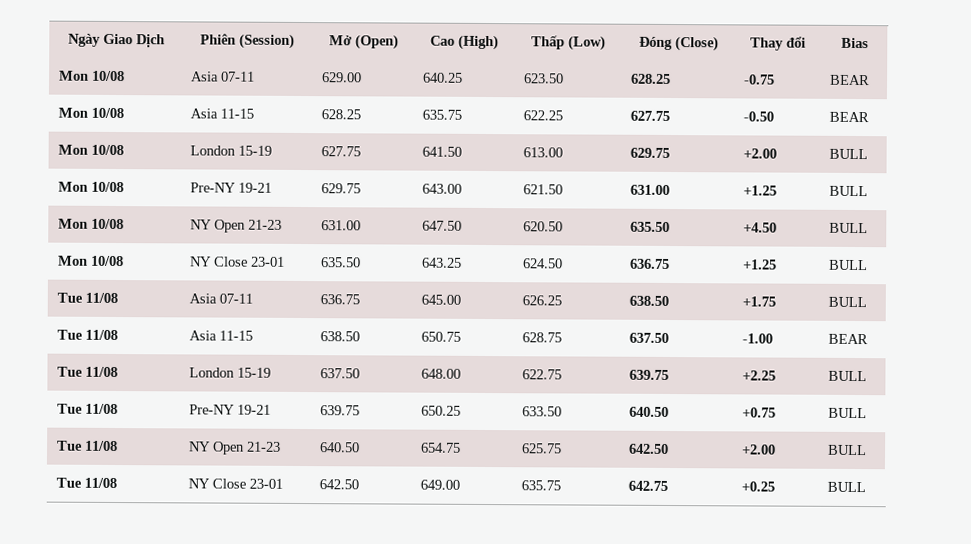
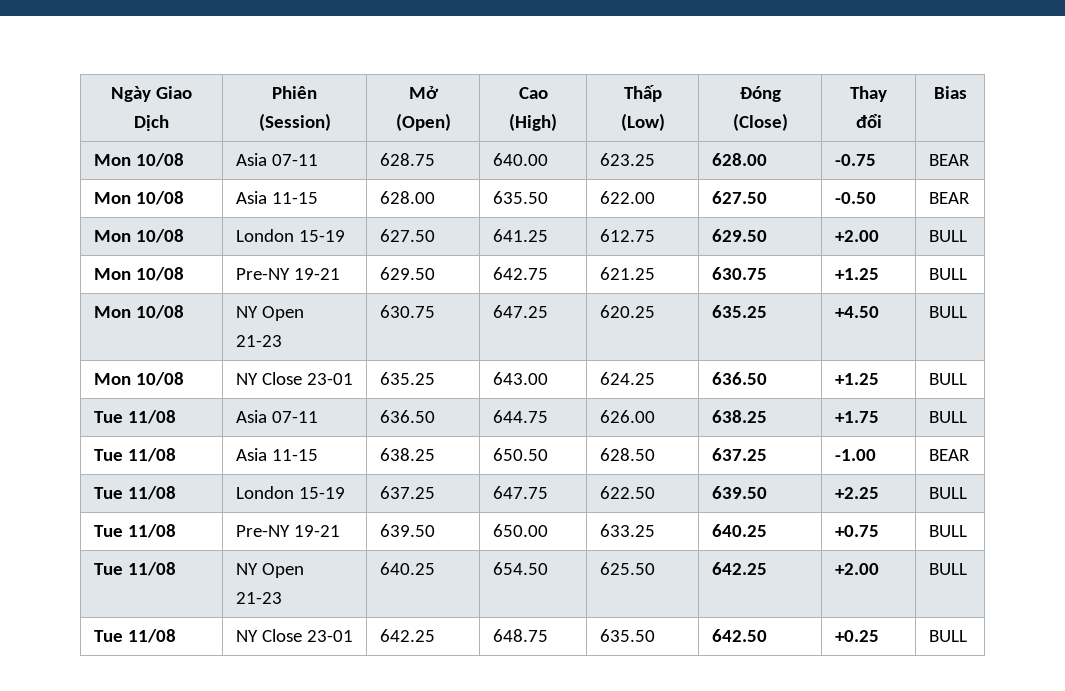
[322,72,363,83] [423,72,464,83] [524,73,565,84] [631,73,672,85] 629.00 | 640.25 | 623.50 | 628.25 -> [379,153,435,166] [492,153,548,166] [599,153,655,166] [711,153,767,166] 628.75 | 640.00 | 623.25 | 628.00
[321,109,362,120] [422,109,463,120] [523,110,564,121] [630,110,671,122] 628.25 | 635.75 | 622.25 | 627.75 -> [379,191,435,204] [492,191,548,204] [599,191,655,204] [711,191,767,204] 628.00 | 635.50 | 622.00 | 627.50
[321,146,362,157] [422,146,463,157] [523,147,564,158] [630,147,671,158] 627.75 | 641.50 | 613.00 | 629.75 -> [379,229,435,242] [492,229,548,242] [599,229,655,242] [711,229,767,242] 627.50 | 641.25 | 612.75 | 629.50
[321,183,362,194] [422,183,463,194] [523,184,564,195] [630,184,671,195] 629.75 | 643.00 | 621.50 | 631.00 -> [379,267,435,280] [492,267,548,280] [599,267,655,280] [711,267,767,280] 629.50 | 642.75 | 621.25 | 630.75
[321,220,362,231] [422,220,463,231] [523,221,564,232] [630,221,671,232] 631.00 | 647.50 | 620.50 | 635.50 -> [379,305,435,318] [492,305,548,318] [599,305,655,318] [711,305,767,318] 630.75 | 647.25 | 620.25 | 635.25
[321,257,362,268] [422,257,463,268] [523,258,564,269] [630,258,671,269] 635.50 | 643.25 | 624.50 | 636.75 -> [379,372,435,385] [492,372,548,385] [599,372,655,385] [711,372,767,385] 635.25 | 643.00 | 624.25 | 636.50
[320,294,361,305] [421,294,462,305] [522,295,563,306] [629,295,670,306] 636.75 | 645.00 | 626.25 | 638.50 -> [379,410,435,423] [492,410,548,423] [599,410,655,423] [711,410,767,423] 636.50 | 644.75 | 626.00 | 638.25
[320,331,361,342] [421,331,462,342] [522,332,563,343] [629,332,670,343] 638.50 | 650.75 | 628.75 | 637.50 -> [379,448,435,461] [492,448,548,461] [599,448,655,461] [711,448,767,461] 638.25 | 650.50 | 628.50 | 637.25
[320,368,361,379] [421,368,462,379] [522,369,563,380] [629,369,670,380] 637.50 | 648.00 | 622.75 | 639.75 -> [379,486,435,499] [492,486,548,499] [599,486,655,499] [711,486,767,499] 637.25 | 647.75 | 622.50 | 639.50
[320,405,361,416] [421,405,462,416] [522,406,563,417] [629,406,670,417] 639.75 | 650.25 | 633.50 | 640.50 -> [379,524,435,537] [492,524,548,537] [599,524,655,537] [711,524,767,537] 639.50 | 650.00 | 633.25 | 640.25
[320,442,361,453] [421,442,462,453] [522,443,563,454] [629,443,670,454] 640.50 | 654.75 | 625.75 | 642.50 -> [379,562,435,575] [492,562,548,575] [599,562,655,575] [711,562,767,575] 640.25 | 654.50 | 625.50 | 642.25
[319,479,360,490] [420,479,461,490] [521,480,562,491] [628,480,669,491] 642.50 | 649.00 | 635.75 | 642.75 -> [379,629,435,642] [492,629,548,642] [599,629,655,642] [711,629,767,642] 642.25 | 648.75 | 635.50 | 642.50

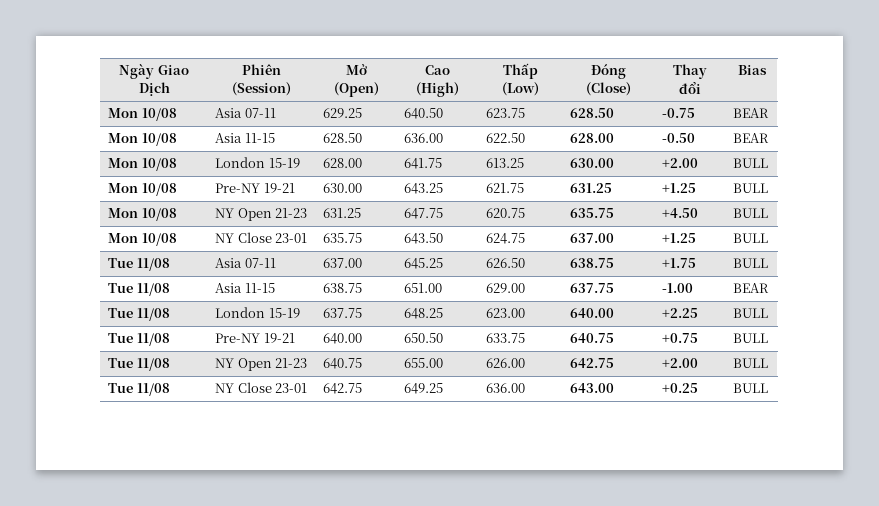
[379,153,435,166] [492,153,548,166] [599,153,655,166] [711,153,767,166] 628.75 | 640.00 | 623.25 | 628.00 -> [323,108,363,118] [404,108,444,119] [486,108,526,118] [570,108,615,118] 629.25 | 640.50 | 623.75 | 628.50
[379,191,435,204] [492,191,548,204] [599,191,655,204] [711,191,767,204] 628.00 | 635.50 | 622.00 | 627.50 -> [323,133,363,143] [404,133,444,143] [486,133,526,143] [570,133,615,143] 628.50 | 636.00 | 622.50 | 628.00
[379,229,435,242] [492,229,548,242] [599,229,655,242] [711,229,767,242] 627.50 | 641.25 | 612.75 | 629.50 -> [323,158,363,168] [404,158,443,169] [486,158,525,168] [570,158,615,168] 628.00 | 641.75 | 613.25 | 630.00
[379,267,435,280] [492,267,548,280] [599,267,655,280] [711,267,767,280] 629.50 | 642.75 | 621.25 | 630.75 -> [323,183,363,193] [404,183,444,194] [486,183,525,193] [570,183,613,193] 630.00 | 643.25 | 621.75 | 631.25
[379,305,435,318] [492,305,548,318] [599,305,655,318] [711,305,767,318] 630.75 | 647.25 | 620.25 | 635.25 -> [323,208,362,218] [404,208,444,219] [486,208,526,218] [570,208,615,218] 631.25 | 647.75 | 620.75 | 635.75
[379,372,435,385] [492,372,548,385] [599,372,655,385] [711,372,767,385] 635.25 | 643.00 | 624.25 | 636.50 -> [323,233,363,243] [404,233,444,244] [486,233,526,244] [570,233,615,243] 635.75 | 643.50 | 624.75 | 637.00
[379,410,435,423] [492,410,548,423] [599,410,655,423] [711,410,767,423] 636.50 | 644.75 | 626.00 | 638.25 -> [323,258,363,268] [404,258,444,269] [486,258,526,268] [570,258,615,268] 637.00 | 645.25 | 626.50 | 638.75
[379,448,435,461] [492,448,548,461] [599,448,655,461] [711,448,767,461] 638.25 | 650.50 | 628.50 | 637.25 -> [323,283,363,293] [404,283,443,293] [486,283,526,293] [570,283,615,293] 638.75 | 651.00 | 629.00 | 637.75
[379,486,435,499] [492,486,548,499] [599,486,655,499] [711,486,767,499] 637.25 | 647.75 | 622.50 | 639.50 -> [323,308,363,318] [404,308,444,319] [486,308,526,318] [570,308,615,318] 637.75 | 648.25 | 623.00 | 640.00
[379,524,435,537] [492,524,548,537] [599,524,655,537] [711,524,767,537] 639.50 | 650.00 | 633.25 | 640.25 -> [323,333,363,344] [404,333,444,343] [486,333,526,343] [570,333,615,343] 640.00 | 650.50 | 633.75 | 640.75
[379,562,435,575] [492,562,548,575] [599,562,655,575] [711,562,767,575] 640.25 | 654.50 | 625.50 | 642.25 -> [323,358,363,369] [404,358,444,368] [486,358,526,368] [570,358,615,368] 640.75 | 655.00 | 626.00 | 642.75
[379,629,435,642] [492,629,548,642] [599,629,655,642] [711,629,767,642] 642.25 | 648.75 | 635.50 | 642.50 -> [323,383,363,394] [404,383,444,394] [486,383,526,393] [570,383,615,393] 642.75 | 649.25 | 636.00 | 643.00

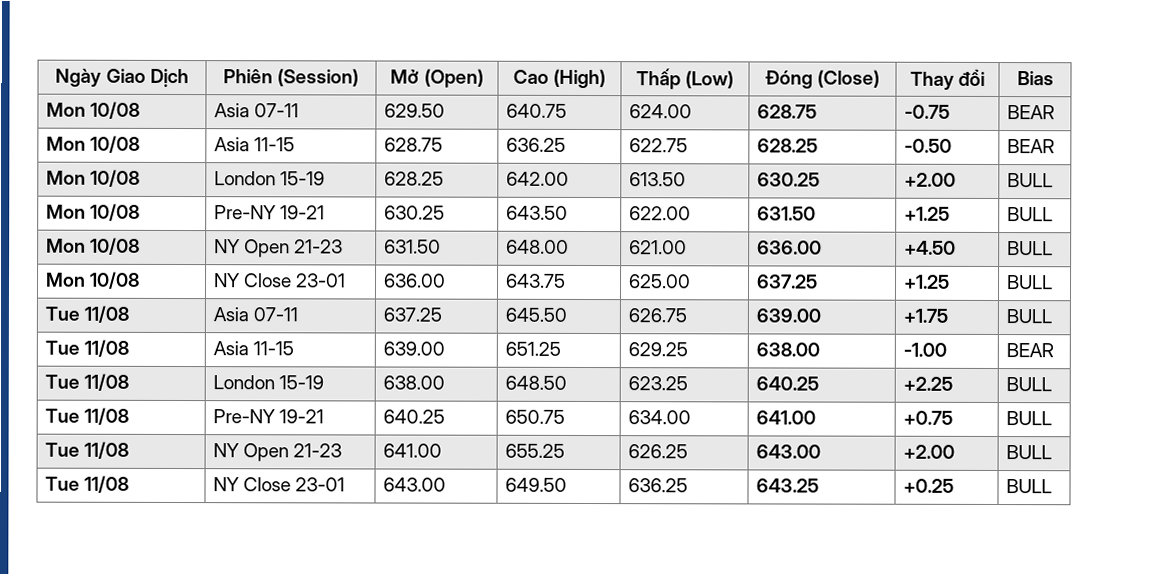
[323,108,363,118] [404,108,444,119] [486,108,526,118] [570,108,615,118] 629.25 | 640.50 | 623.75 | 628.50 -> [383,103,445,118] [505,103,567,118] [628,104,692,119] [756,104,817,119] 629.50 | 640.75 | 624.00 | 628.75
[323,133,363,143] [404,133,444,143] [486,133,526,143] [570,133,615,143] 628.50 | 636.00 | 622.50 | 628.00 -> [383,137,443,152] [505,137,566,152] [628,138,688,153] [756,138,818,153] 628.75 | 636.25 | 622.75 | 628.25
[323,158,363,168] [404,158,443,169] [486,158,525,168] [570,158,615,168] 628.00 | 641.75 | 613.25 | 630.00 -> [383,171,444,186] [505,171,569,186] [628,172,686,187] [756,172,820,187] 628.25 | 642.00 | 613.50 | 630.25
[323,183,363,193] [404,183,444,194] [486,183,525,193] [570,183,613,193] 630.00 | 643.25 | 621.75 | 631.25 -> [383,205,445,220] [505,205,568,220] [628,206,691,221] [756,206,816,221] 630.25 | 643.50 | 622.00 | 631.50
[323,208,362,218] [404,208,444,219] [486,208,526,218] [570,208,615,218] 631.25 | 647.75 | 620.75 | 635.75 -> [383,239,441,254] [505,239,569,254] [628,240,687,255] [756,240,822,255] 631.50 | 648.00 | 621.00 | 636.00
[323,233,363,243] [404,233,444,244] [486,233,526,244] [570,233,615,243] 635.75 | 643.50 | 624.75 | 637.00 -> [383,273,446,288] [505,273,566,288] [628,274,691,289] [756,274,818,289] 636.00 | 643.75 | 625.00 | 637.25
[323,258,363,268] [404,258,444,269] [486,258,526,268] [570,258,615,268] 637.00 | 645.25 | 626.50 | 638.75 -> [382,307,442,322] [504,307,567,322] [627,308,687,323] [755,308,821,323] 637.25 | 645.50 | 626.75 | 639.00
[323,283,363,293] [404,283,443,293] [486,283,526,293] [570,283,615,293] 638.75 | 651.00 | 629.00 | 637.75 -> [382,341,445,356] [504,341,561,356] [627,342,688,357] [755,342,820,357] 639.00 | 651.25 | 629.25 | 638.00
[323,308,363,318] [404,308,444,319] [486,308,526,318] [570,308,615,318] 637.75 | 648.25 | 623.00 | 640.00 -> [382,375,445,390] [504,375,567,390] [627,376,688,391] [755,376,819,391] 638.00 | 648.50 | 623.25 | 640.25
[323,333,363,344] [404,333,444,343] [486,333,526,343] [570,333,615,343] 640.00 | 650.50 | 633.75 | 640.75 -> [382,409,445,424] [504,409,565,424] [627,410,691,425] [755,410,816,425] 640.25 | 650.75 | 634.00 | 641.00
[323,358,363,369] [404,358,444,368] [486,358,526,368] [570,358,615,368] 640.75 | 655.00 | 626.00 | 642.75 -> [382,443,442,458] [504,443,565,458] [627,444,688,459] [755,444,821,459] 641.00 | 655.25 | 626.25 | 643.00
[323,383,363,394] [404,383,444,394] [486,383,526,393] [570,383,615,393] 642.75 | 649.25 | 636.00 | 643.00 -> [382,477,446,492] [504,477,567,492] [627,478,688,493] [755,478,819,493] 643.00 | 649.50 | 636.25 | 643.25

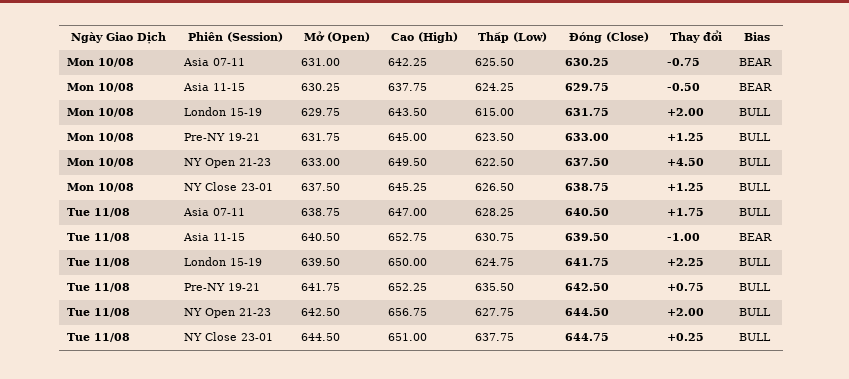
[383,103,445,118] [505,103,567,118] [628,104,692,119] [756,104,817,119] 629.50 | 640.75 | 624.00 | 628.75 -> [300,58,340,66] [387,58,427,66] [474,58,514,66] [564,58,609,66] 631.00 | 642.25 | 625.50 | 630.25
[383,137,443,152] [505,137,566,152] [628,138,688,153] [756,138,818,153] 628.75 | 636.25 | 622.75 | 628.25 -> [300,83,340,91] [387,83,427,91] [474,83,514,91] [564,83,609,91] 630.25 | 637.75 | 624.25 | 629.75
[383,171,444,186] [505,171,569,186] [628,172,686,187] [756,172,820,187] 628.25 | 642.00 | 613.50 | 630.25 -> [300,108,340,116] [387,108,427,116] [474,108,514,116] [564,108,609,116] 629.75 | 643.50 | 615.00 | 631.75
[383,205,445,220] [505,205,568,220] [628,206,691,221] [756,206,816,221] 630.25 | 643.50 | 622.00 | 631.50 -> [300,133,340,141] [387,133,427,141] [474,133,514,141] [564,133,609,141] 631.75 | 645.00 | 623.50 | 633.00
[383,239,441,254] [505,239,569,254] [628,240,687,255] [756,240,822,255] 631.50 | 648.00 | 621.00 | 636.00 -> [300,158,340,166] [387,158,427,166] [474,158,514,166] [564,158,609,166] 633.00 | 649.50 | 622.50 | 637.50
[383,273,446,288] [505,273,566,288] [628,274,691,289] [756,274,818,289] 636.00 | 643.75 | 625.00 | 637.25 -> [300,183,340,191] [387,183,427,191] [474,183,514,191] [564,183,609,191] 637.50 | 645.25 | 626.50 | 638.75
[382,307,442,322] [504,307,567,322] [627,308,687,323] [755,308,821,323] 637.25 | 645.50 | 626.75 | 639.00 -> [300,208,340,216] [387,208,427,216] [474,208,514,216] [564,208,609,216] 638.75 | 647.00 | 628.25 | 640.50
[382,341,445,356] [504,341,561,356] [627,342,688,357] [755,342,820,357] 639.00 | 651.25 | 629.25 | 638.00 -> [300,233,340,241] [387,233,427,241] [474,233,514,241] [564,233,609,241] 640.50 | 652.75 | 630.75 | 639.50
[382,375,445,390] [504,375,567,390] [627,376,688,391] [755,376,819,391] 638.00 | 648.50 | 623.25 | 640.25 -> [300,258,340,266] [387,258,427,266] [474,258,514,266] [564,258,609,266] 639.50 | 650.00 | 624.75 | 641.75
[382,409,445,424] [504,409,565,424] [627,410,691,425] [755,410,816,425] 640.25 | 650.75 | 634.00 | 641.00 -> [300,283,340,291] [387,283,427,291] [474,283,514,291] [564,283,609,291] 641.75 | 652.25 | 635.50 | 642.50
[382,443,442,458] [504,443,565,458] [627,444,688,459] [755,444,821,459] 641.00 | 655.25 | 626.25 | 643.00 -> [300,308,340,316] [387,308,427,316] [474,308,514,316] [564,308,609,316] 642.50 | 656.75 | 627.75 | 644.50
[382,477,446,492] [504,477,567,492] [627,478,688,493] [755,478,819,493] 643.00 | 649.50 | 636.25 | 643.25 -> [300,333,340,341] [387,333,427,341] [474,333,514,341] [564,333,609,341] 644.50 | 651.00 | 637.75 | 644.75

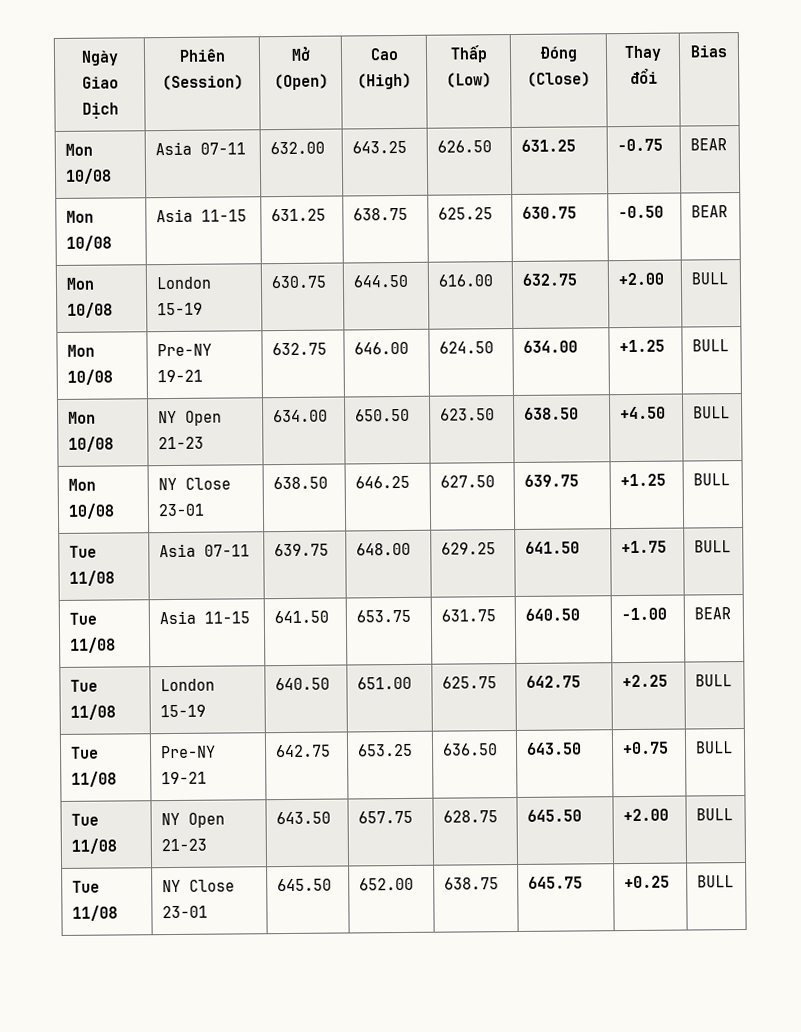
[300,58,340,66] [387,58,427,66] [474,58,514,66] [564,58,609,66] 631.00 | 642.25 | 625.50 | 630.25 -> [269,141,325,155] [351,140,407,154] [436,140,492,153] [520,139,576,152] 632.00 | 643.25 | 626.50 | 631.25
[300,83,340,91] [387,83,427,91] [474,83,514,91] [564,83,609,91] 630.25 | 637.75 | 624.25 | 629.75 -> [270,208,326,222] [352,207,408,221] [437,207,493,220] [521,206,577,219] 631.25 | 638.75 | 625.25 | 630.75
[300,108,340,116] [387,108,427,116] [474,108,514,116] [564,108,609,116] 629.75 | 643.50 | 615.00 | 631.75 -> [270,275,327,289] [352,274,409,288] [437,274,493,287] [521,273,577,286] 630.75 | 644.50 | 616.00 | 632.75
[300,133,340,141] [387,133,427,141] [474,133,514,141] [564,133,609,141] 631.75 | 645.00 | 623.50 | 633.00 -> [271,342,327,356] [353,341,409,355] [438,341,494,354] [522,340,578,353] 632.75 | 646.00 | 624.50 | 634.00
[300,158,340,166] [387,158,427,166] [474,158,514,166] [564,158,609,166] 633.00 | 649.50 | 622.50 | 637.50 -> [272,409,328,423] [354,408,410,422] [439,408,495,421] [523,407,579,420] 634.00 | 650.50 | 623.50 | 638.50
[300,183,340,191] [387,183,427,191] [474,183,514,191] [564,183,609,191] 637.50 | 645.25 | 626.50 | 638.75 -> [272,476,328,490] [354,475,410,489] [439,475,495,488] [523,474,579,487] 638.50 | 646.25 | 627.50 | 639.75
[300,208,340,216] [387,208,427,216] [474,208,514,216] [564,208,609,216] 638.75 | 647.00 | 628.25 | 640.50 -> [273,543,329,557] [355,542,411,556] [440,542,496,555] [524,541,580,554] 639.75 | 648.00 | 629.25 | 641.50
[300,233,340,241] [387,233,427,241] [474,233,514,241] [564,233,609,241] 640.50 | 652.75 | 630.75 | 639.50 -> [273,610,329,624] [355,609,411,623] [440,609,496,622] [524,608,580,621] 641.50 | 653.75 | 631.75 | 640.50
[300,258,340,266] [387,258,427,266] [474,258,514,266] [564,258,609,266] 639.50 | 650.00 | 624.75 | 641.75 -> [274,677,330,691] [356,676,412,690] [441,676,497,689] [525,675,581,688] 640.50 | 651.00 | 625.75 | 642.75
[300,283,340,291] [387,283,427,291] [474,283,514,291] [564,283,609,291] 641.75 | 652.25 | 635.50 | 642.50 -> [274,744,331,758] [356,743,413,757] [441,743,498,756] [525,742,582,755] 642.75 | 653.25 | 636.50 | 643.50
[300,308,340,316] [387,308,427,316] [474,308,514,316] [564,308,609,316] 642.50 | 656.75 | 627.75 | 644.50 -> [275,811,331,825] [357,810,413,824] [442,810,498,823] [526,809,582,822] 643.50 | 657.75 | 628.75 | 645.50
[300,333,340,341] [387,333,427,341] [474,333,514,341] [564,333,609,341] 644.50 | 651.00 | 637.75 | 644.75 -> [276,878,332,892] [358,877,414,891] [443,877,499,890] [527,876,583,889] 645.50 | 652.00 | 638.75 | 645.75

